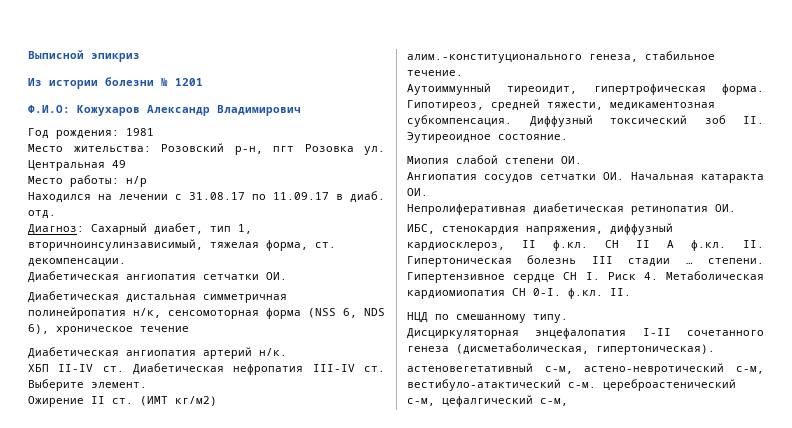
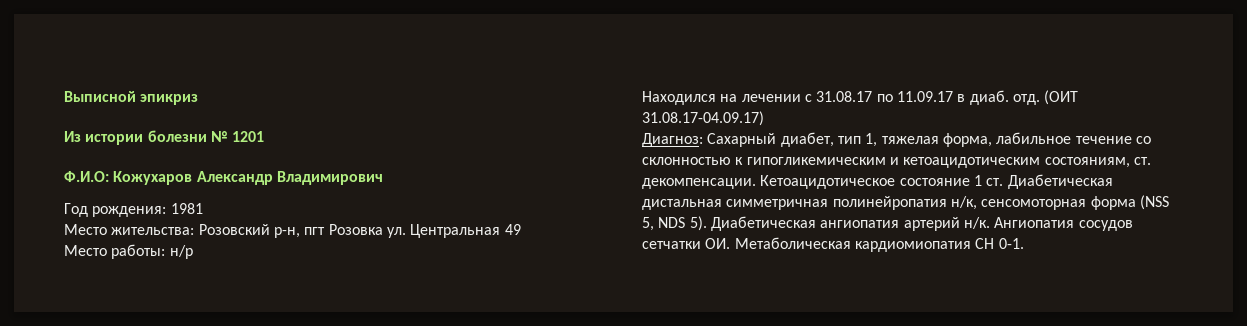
(56, 214) none -> [1044,90,1079,105] [642,111,764,126] (ОИТ 31.08.17-04.09.17)
[28,239,203,251] вторичноинсулинзависимый, -> (878, 140) none
[315,242,336,248] [28,258,126,267] [28,271,287,283] ст. декомпенсации. // Диабетическая ангиопатия сетчатки ОИ. // -> [996,132,1151,144] [642,157,1151,168] [642,175,1004,189] лабильное течение со склонностью к гипогликемическим и кетоацидотическим состояниям, ст. декомпенсации. Кетоацидотическое состояние 1 ст.
[343,308,385,318] [28,324,189,335] 6, NDS 6), хроническое течение // -> [642,216,707,231] 5, NDS 5).
[28,363,385,375] [28,379,147,391] [28,396,217,407] [407,51,715,63] [407,70,463,76] [407,83,764,95] [407,99,715,111] [407,115,764,127] [407,132,568,143] [407,155,582,164] [407,172,764,183] [407,188,428,196] [407,203,736,215] [407,223,673,235] [407,240,764,251] [407,255,764,267] [407,271,764,283] [407,288,631,299] [407,312,568,323] [407,328,764,339] [407,343,715,355] [407,363,764,375] [407,379,736,391] [407,395,568,407] // ХБП II-IV ст. Диабетическая нефропатия III-IV ст. Выберите элемент. // Ожирение II ст. (ИМТ кг/м2) алим.-конституционального генеза, стабильное течение. // Аутоиммунный тиреоидит, гипертрофическая форма. Гипотиреоз, средней тяжести, медикаментозная субкомпенсация. Диффузный токсический зоб II. Эутиреоидное состояние. // Миопия слабой степени ОИ. // Ангиопатия сосудов сетчатки ОИ. Начальная катаракта ОИ. // Непролиферативная диабетическая ретинопатия ОИ. // ИБС, стенокардия напряжения, диффузный кардиосклероз, II ф.кл. СН II А ф.кл. II. Гипертоническая болезнь III стадии … степени. Гипертензивное сердце СН I. Риск 4. Метаболическая кардиомиопатия СН 0-I. ф.кл. II. // НЦД по смешанному типу. // Дисциркуляторная энцефалопатия I-II сочетанного генеза (дисметаболическая, гипертоническая). // астеновегетативный с-м, астено-невротический с-м, вестибуло-атактический с-м. цереброастенический с-м, цефалгический с-м, -> [994,217,1133,231] [642,237,1024,252] Ангиопатия сосудов сетчатки ОИ. Метаболическая кардиомиопатия СН 0-1.

